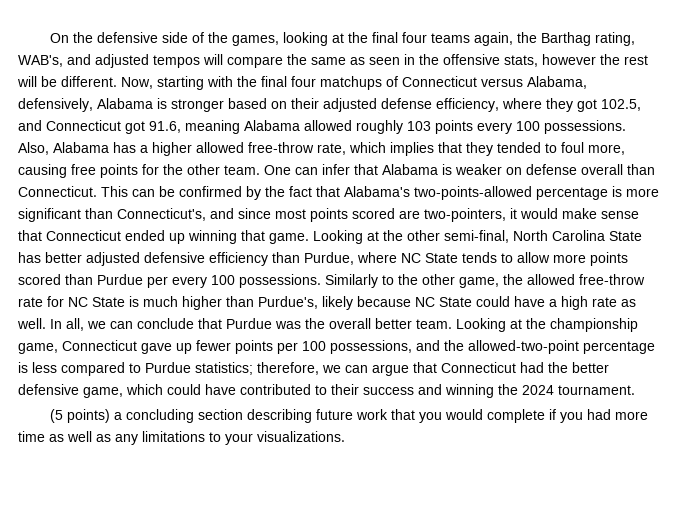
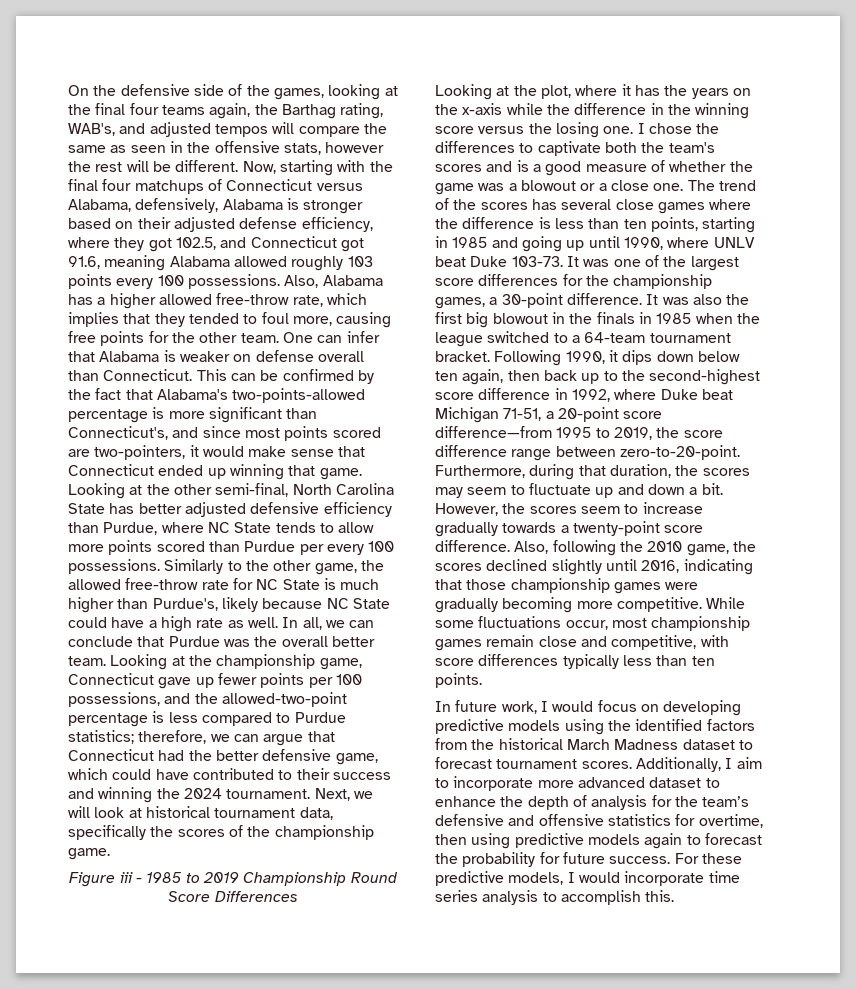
[50,409,649,423] [18,431,345,445] // (5 points) a concluding section describing future work that you would complete if you had more time as well as any limitations to your visualizations. -> [314,788,373,801] [68,806,333,820] [68,825,374,840] [68,848,110,860] [69,872,398,887] [168,891,298,902] [435,84,751,100] [435,103,750,119] [435,122,720,138] [435,141,715,156] [435,160,753,176] [435,180,756,195] [435,198,752,214] [435,217,756,233] [435,236,755,252] [435,255,739,271] [435,274,713,289] [435,293,750,309] [435,312,760,328] [435,331,731,347] [435,350,740,366] [435,369,761,385] [435,388,733,402] [435,407,663,423] [435,426,723,440] [435,445,740,461] [435,464,750,480] [435,483,723,498] [435,502,703,516] [435,521,704,537] [435,540,756,556] [435,559,753,575] [435,578,699,594] [435,597,746,613] [435,616,751,631] [435,635,729,651] [435,654,715,669] [435,673,482,688] [435,700,742,716] [435,719,755,735] [435,738,753,750] [435,757,762,772] [435,776,720,791] [435,795,750,810] [435,814,763,828] [435,833,762,849] [435,852,742,867] [435,871,740,886] [435,890,675,905] Next, we will look at historical tournament data, specifically the scores of the championship game. // Figure iii - 1985 to 2019 Championship Round Score Differences // Looking at the plot, where it has the years on the x-axis while the difference in the winning score versus the losing one. I chose the differences to captivate both the team's scores and is a good measure of whether the game was a blowout or a close one. The trend of the scores has several close games where the difference is less than ten points, starting in 1985 and going up until 1990, where UNLV beat Duke 103-73. It was one of the largest score differences for the championship games, a 30-point difference. It was also the first big blowout in the finals in 1985 when the league switched to a 64-team tournament bracket. Following 1990, it dips down below ten again, then back up to the second-highest score difference in 1992, where Duke beat Michigan 71-51, a 20-point score difference—from 1995 to 2019, the score difference range between zero-to-20-point. Furthermore, during that duration, the scores may seem to fluctuate up and down a bit. However, the scores seem to increase gradually towards a twenty-point score difference. Also, following the 2010 game, the scores declined slightly until 2016, indicating that those championship games were gradually becoming more competitive. While some fluctuations occur, most championship games remain close and competitive, with score differences typically less than ten points. // In future work, I would focus on developing predictive models using the identified factors from the historical March Madness dataset to forecast tournament scores. Additionally, I aim to incorporate more advanced dataset to enhance the depth of analysis for the team’s defensive and offensive statistics for overtime, then using predictive models again to forecast the probability for future success. For these predictive models, I would incorporate time series analysis to accomplish this.

